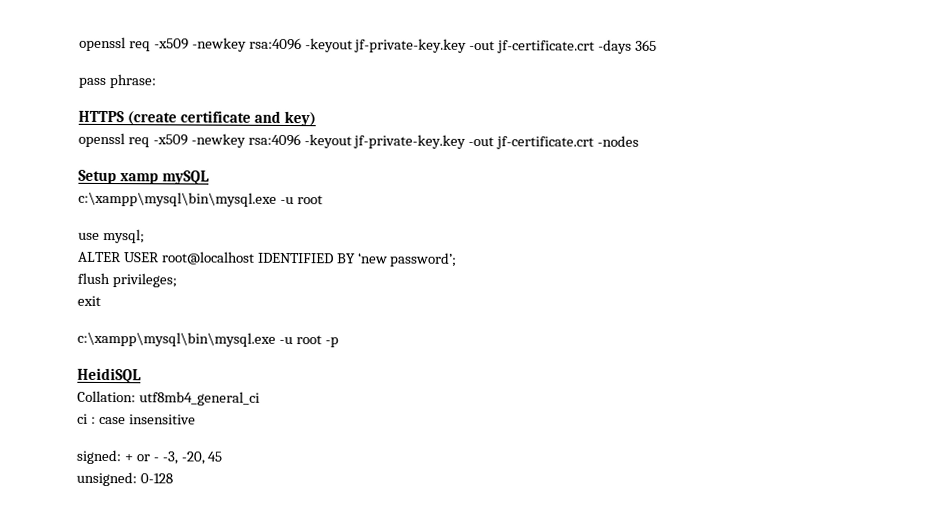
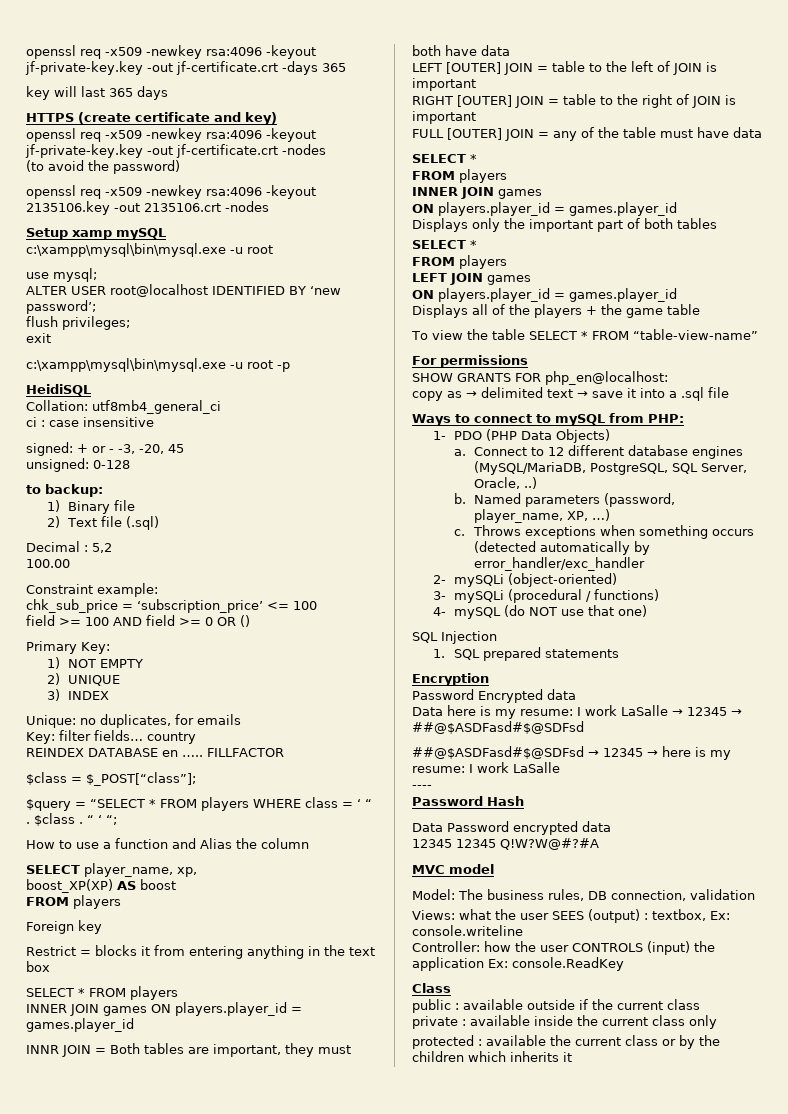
[78,74,157,89] pass phrase: -> [26,86,168,100] key will last 365 days
(640, 141) none -> [26,160,180,174] [26,185,316,199] [26,201,269,215] // (to avoid the password) // openssl req -x509 -newkey rsa:4096 -keyout 2135106.key -out 2135106.crt -nodes
(173, 478) none -> [26,484,103,497] [46,500,135,514] [46,516,159,530] [26,541,112,553] [26,559,70,568] [26,583,158,597] [26,599,317,613] [26,615,250,627] [26,641,110,654] [46,657,143,669] [46,673,120,686] [46,689,109,701] [26,714,241,728] [26,730,196,744] [26,748,284,757] [26,772,196,786] [26,797,372,811] [26,813,117,826] [26,838,309,849] [26,863,197,877] [26,879,176,893] [26,895,121,909] [26,920,102,934] [26,945,375,959] [26,961,50,972] [26,986,178,1000] [26,1002,302,1016] [26,1018,134,1032] [26,1043,351,1057] [412,45,510,56] [412,61,717,75] [412,78,476,91] [412,94,736,108] [412,111,476,124] [412,127,762,141] [412,154,477,163] [412,169,507,183] [412,187,542,199] [412,202,677,216] [412,218,717,232] [412,240,477,249] [412,255,507,269] [412,273,531,285] [412,288,677,302] [412,304,700,318] [411,329,758,340] [412,355,528,368] [412,371,668,385] [412,387,729,401] [412,413,684,426] [432,429,610,443] [453,445,744,459] [474,461,748,475] [474,477,538,489] [453,493,676,507] [474,509,611,523] [453,525,755,539] [474,541,651,555] [474,557,646,571] [432,573,617,587] [432,589,659,603] [432,605,647,619] [412,631,497,644] [432,647,619,661] [412,673,489,686] [412,689,576,703] [412,705,742,719] [412,721,584,734] [412,746,731,760] [412,762,560,773] [412,785,432,789] [412,796,524,806] [412,821,611,835] [412,838,599,850] [412,864,494,874] [412,889,755,901] [412,909,730,923] [412,925,523,936] [412,941,715,955] [412,957,624,971] [412,983,451,993] [412,999,700,1013] [412,1015,717,1029] [412,1035,720,1049] [412,1051,572,1062] // to backup: // 1) Binary file // 2) Text file (.sql) // Decimal : 5,2 // 100.00 // Constraint example: // chk_sub_price = ‘subscription_price’ <= 100 // field >= 100 AND field >= 0 OR () // Primary Key: // 1) NOT EMPTY // 2) UNIQUE // 3) INDEX // Unique: no duplicates, for emails // Key: filter fields… country // REINDEX DATABASE en ….. FILLFACTOR // $class = $_POST[“class”]; // $query = “SELECT * FROM players WHERE class = ‘ “ . $class . “ ‘ “; // How to use a function and Alias the column // SELECT player_name, xp, // boost_XP(XP) AS boost // FROM players // Foreign key // Restrict = blocks it from entering anything in the text box // SELECT * FROM players // INNER JOIN games ON players.player_id = games.player_id // INNR JOIN = Both tables are important, they must both have data // LEFT [OUTER] JOIN = table to the left of JOIN is important // RIGHT [OUTER] JOIN = table to the right of JOIN is important // FULL [OUTER] JOIN = any of the table must have data // SELECT * // FROM players // INNER JOIN games // ON players.player_id = games.player_id // Displays only the important part of both tables // SELECT * // FROM players // LEFT JOIN games // ON players.player_id = games.player_id // Displays all of the players + the game table // To view the table SELECT * FROM “table-view-name” // For permissions // SHOW GRANTS FOR php_en@localhost: // copy as → delimited text → save it into a .sql file // Ways to connect to mySQL from PHP: // 1- PDO (PHP Data Objects) // a. Connect to 12 different database engines (MySQL/MariaDB, PostgreSQL, SQL Server, Oracle, ..) // b. Named parameters (password, player_name, XP, …) // c. Throws exceptions when something occurs (detected automatically by error_handler/exc_handler // 2- mySQLi (object-oriented) // 3- mySQLi (procedural / functions) // 4- mySQL (do NOT use that one) // SQL Injection // 1. SQL prepared statements // Encryption // Password Encrypted data // Data here is my resume: I work LaSalle → 12345 → ##@$ASDFasd#$@SDFsd // ##@$ASDFasd#$@SDFsd → 12345 → here is my resume: I work LaSalle // ---- // Password Hash // Data Password encrypted data // 12345 12345 Q!W?W@#?#A // MVC model // Model: The business rules, DB connection, validation // Views: what the user SEES (output) : textbox, Ex: console.writeline // Controller: how the user CONTROLS (input) the application Ex: console.ReadKey // Class // public : available outside if the current class // private : available inside the current class only // protected : available the current class or by the children which inherits it

